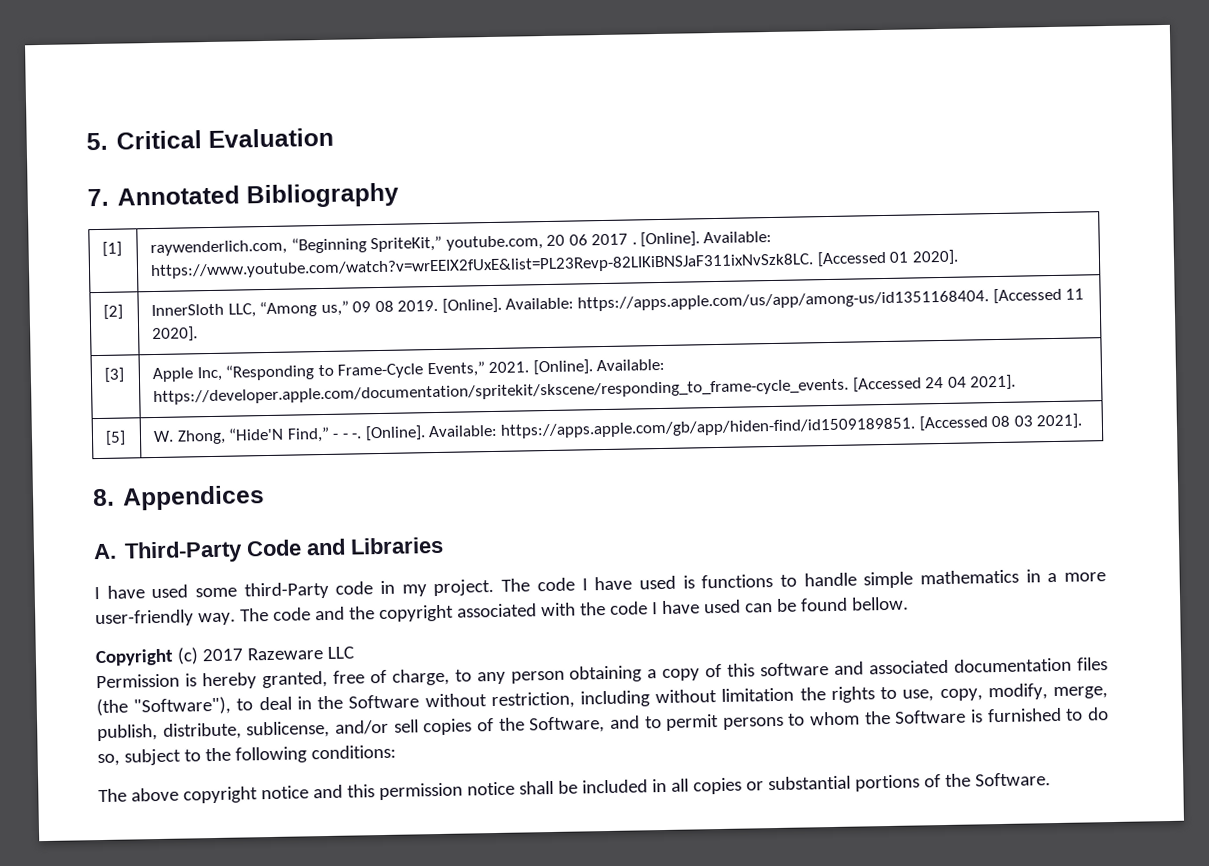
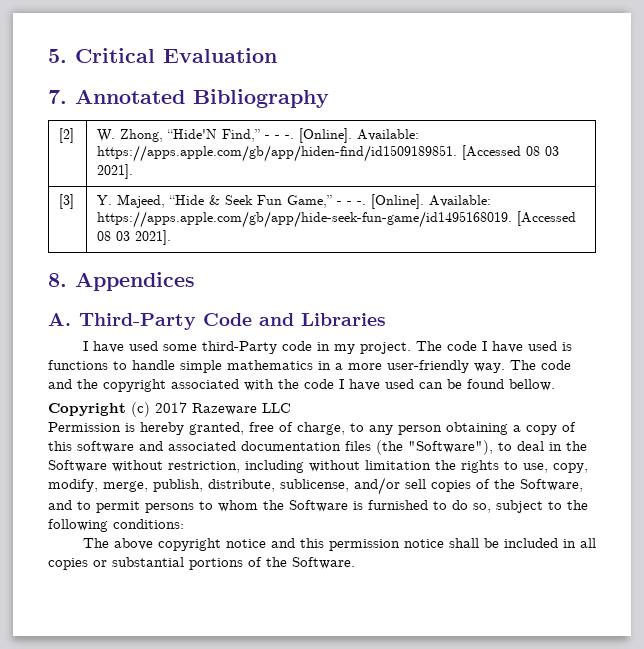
[102,241,123,257] [150,230,773,257] [150,249,959,280] [103,304,124,320] [151,287,1085,318] [152,326,199,343] [104,367,126,383] [152,358,665,383] [153,374,1017,406] [105,430,127,446] [1] | raywenderlich.com, “Beginning SpriteKit,” youtube.com, 20 06 2017 . [Online]. Available: https://www.youtube.com/watch?v=wrEEIX2fUxE&list=PL23Revp-82LIKiBNSJaF311ixNvSzk8LC. [Accessed 01 2020]. // [2] | InnerSloth LLC, “Among us,” 09 08 2019. [Online]. Available: https://apps.apple.com/us/app/among-us/id1351168404. [Accessed 11 2020]. // [3] | Apple Inc, “Responding to Frame-Cycle Events,” 2021. [Online]. Available: https://developer.apple.com/documentation/spritekit/skscene/responding_to_frame-cycle_events. [Accessed 24 04 2021]. // [5] -> [59,128,75,143] [2]
(1083, 421) none -> [59,194,75,209] [97,194,492,209] [97,211,577,228] [97,230,172,245] // [3] | Y. Majeed, “Hide & Seek Fun Game,” - - -. [Online]. Available: https://apps.apple.com/gb/app/hide-seek-fun-game/id1495168019. [Accessed 08 03 2021].

